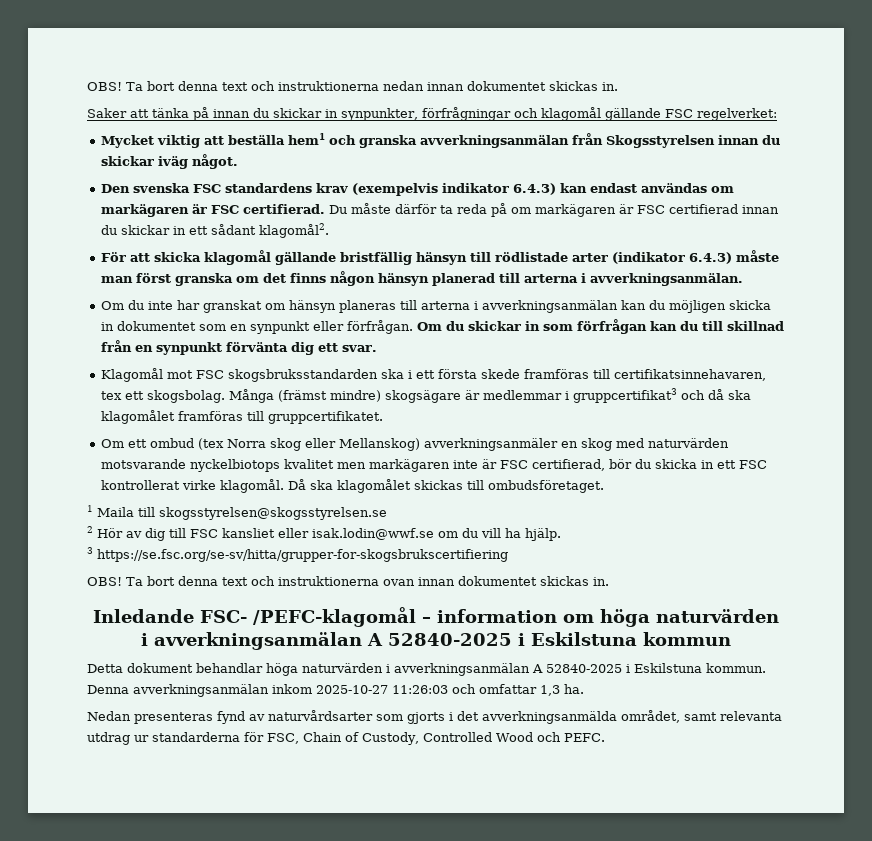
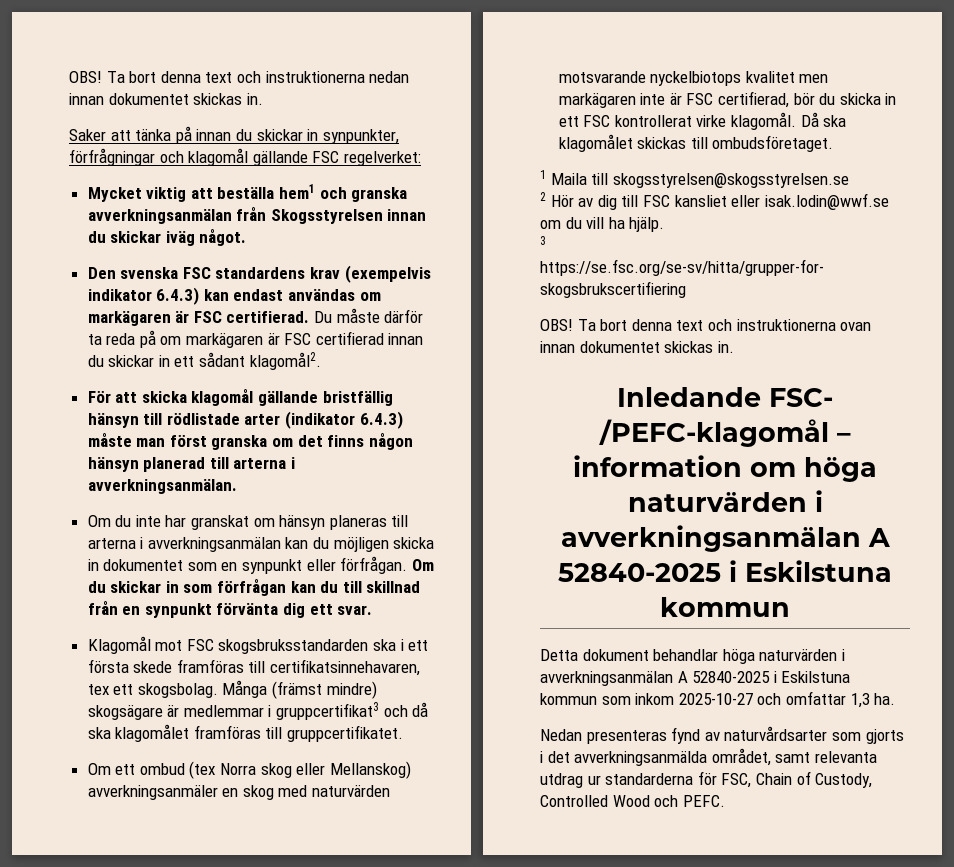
[706,663,766,673] [87,684,269,697] kommun. Denna avverkningsanmälan -> [540,693,631,705] kommun som
[392,685,448,694] 11:26:03 -> (753, 699) none

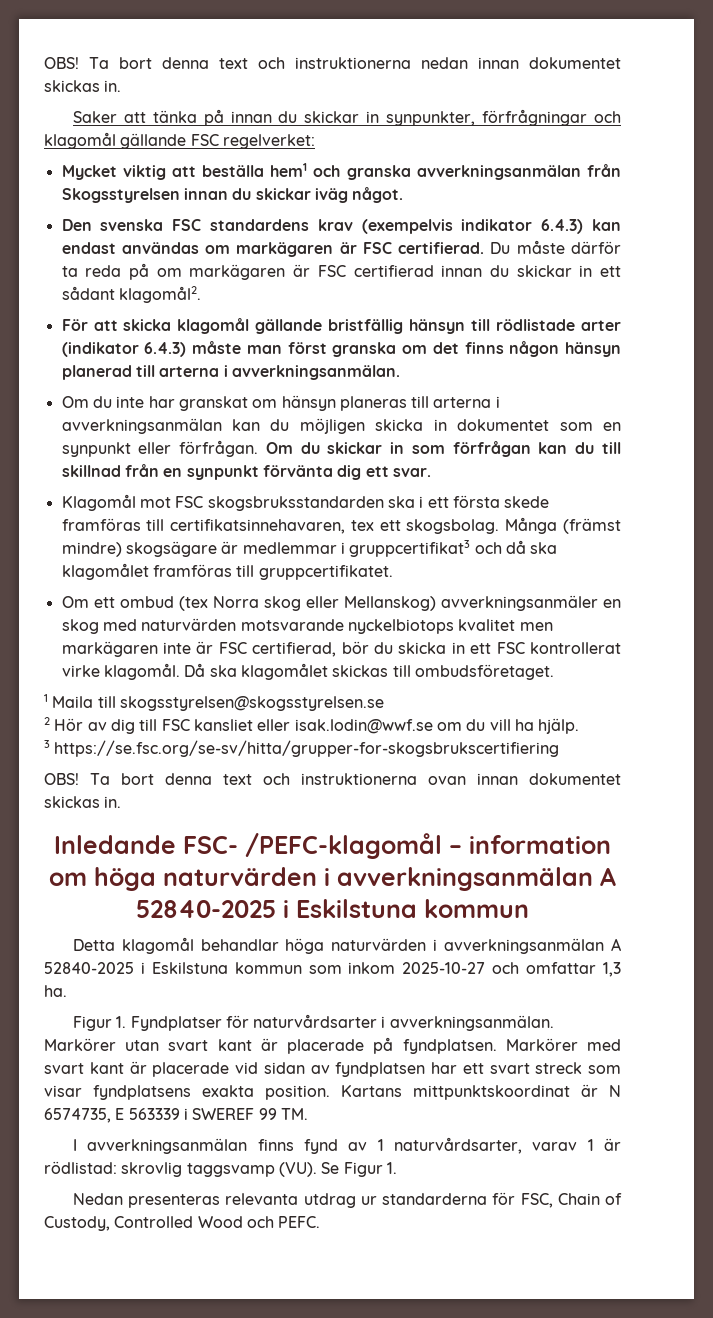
[582,649,649,661] dokument -> [121,937,194,954] klagomål
[540,726,904,744] [540,748,811,766] Nedan presenteras fynd av naturvårdsarter som gjorts i det avverkningsanmälda området, samt -> [72,1014,554,1031] [44,1037,621,1054] [44,1061,621,1077] [44,1084,621,1100] [44,1108,308,1123] [72,1137,621,1154] [44,1161,397,1177] [72,1193,221,1208] Figur 1. Fyndplatser för naturvårdsarter i avverkningsanmälan. Markörer utan svart kant är placerade på fyndplatsen. Markörer med svart kant är placerade vid sidan av fyndplatsen har ett svart streck som visar fyndplatsens exakta position. Kartans mittpunktskoordinat är N 6574735, E 563339 i SWEREF 99 TM. // I avverkningsanmälan finns fynd av 1 naturvårdsarter, varav 1 är rödlistad: skrovlig taggsvamp (VU). Se Figur 1. // Nedan presenteras

